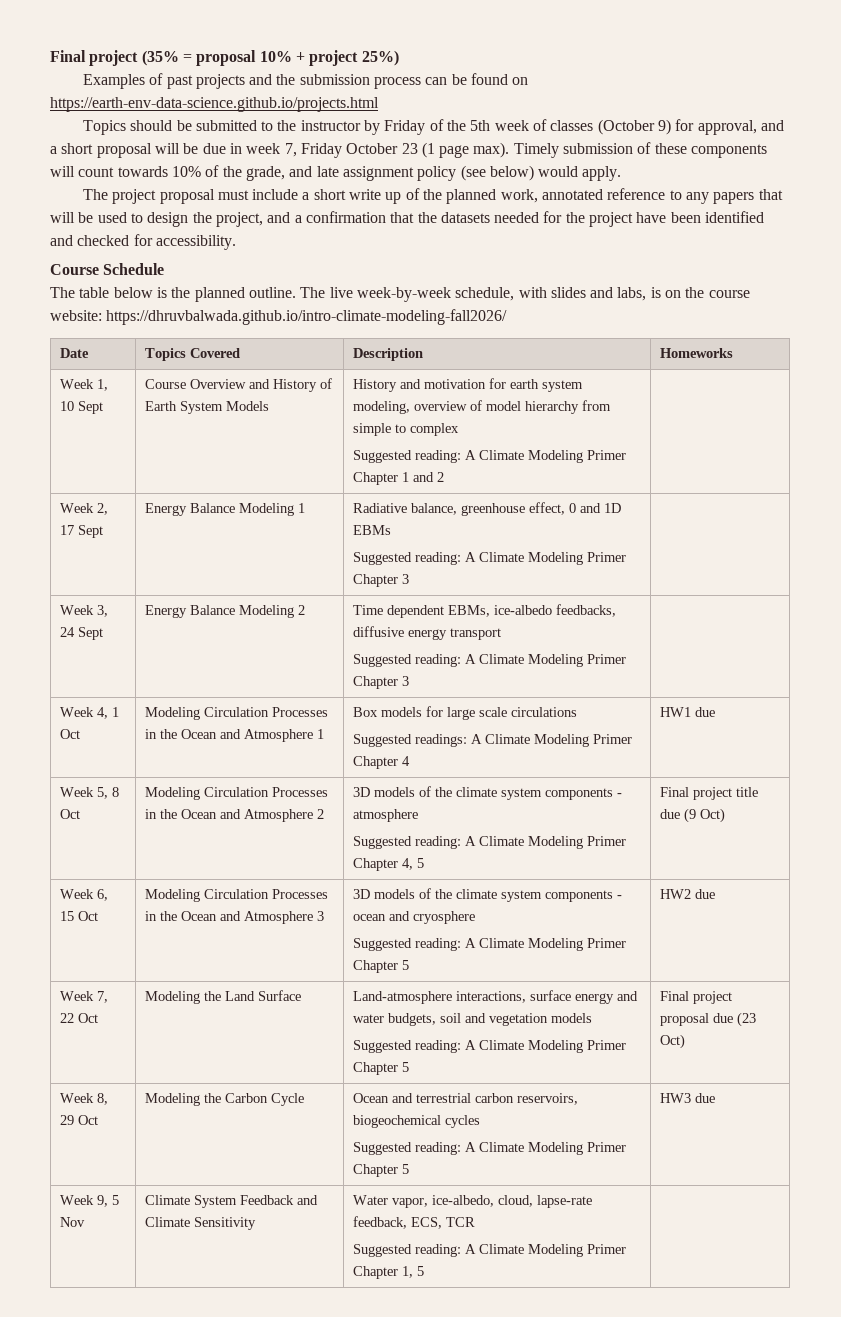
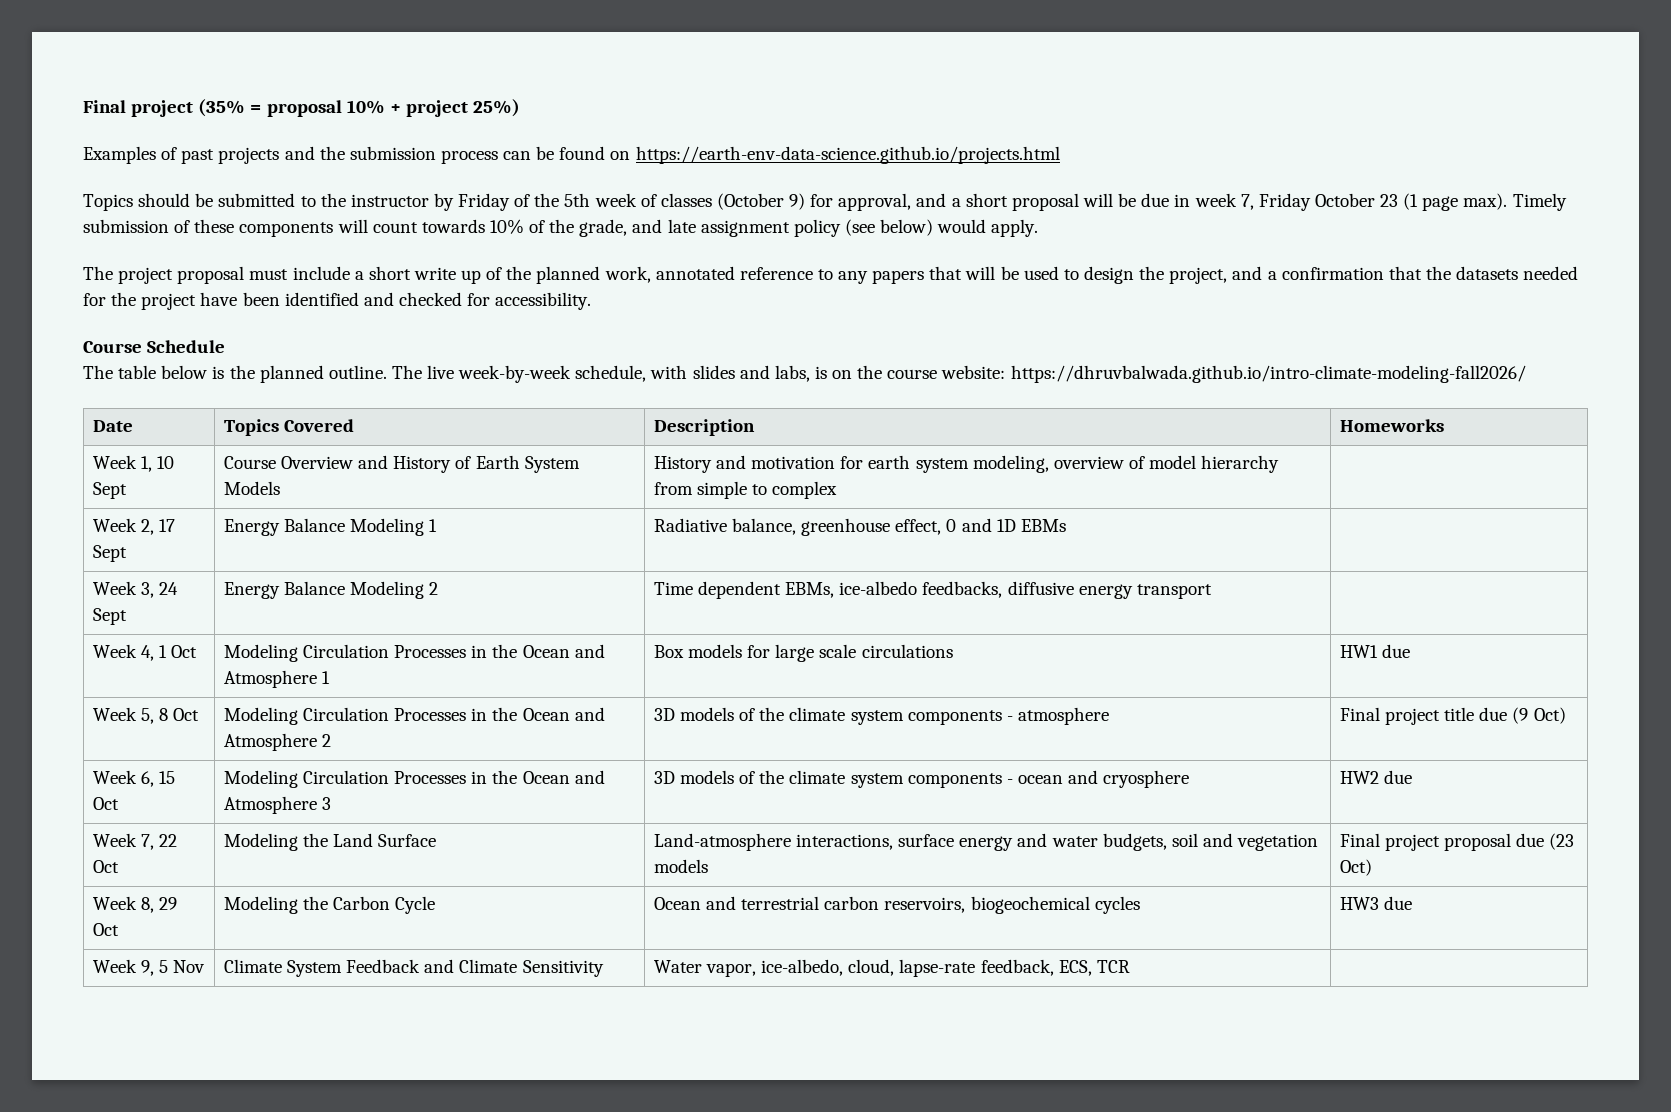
[353,450,627,463] [353,472,445,485] // Suggested reading: A Climate Modeling Primer Chapter 1 and 2 -> (838, 490) none
[353,552,627,565] [353,574,410,587] // Suggested reading: A Climate Modeling Primer Chapter 3 -> (1066, 525) none
[353,654,627,667] [353,676,410,689] // Suggested reading: A Climate Modeling Primer Chapter 3 -> (1212, 591) none
[353,734,633,747] [353,756,411,769] // Suggested readings: A Climate Modeling Primer Chapter 4 -> (953, 651) none
[353,836,627,849] [353,858,425,871] // Suggested reading: A Climate Modeling Primer Chapter 4, 5 -> (1109, 716) none
[353,938,627,951] [353,960,410,973] // Suggested reading: A Climate Modeling Primer Chapter 5 -> (1190, 779) none
[353,1040,627,1053] [353,1062,410,1075] // Suggested reading: A Climate Modeling Primer Chapter 5 -> (708, 866) none
[353,1142,627,1155] [353,1164,410,1177] // Suggested reading: A Climate Modeling Primer Chapter 5 -> (1140, 905) none
[353,1244,627,1257] [353,1266,425,1279] // Suggested reading: A Climate Modeling Primer Chapter 1, 5 -> (1130, 966) none

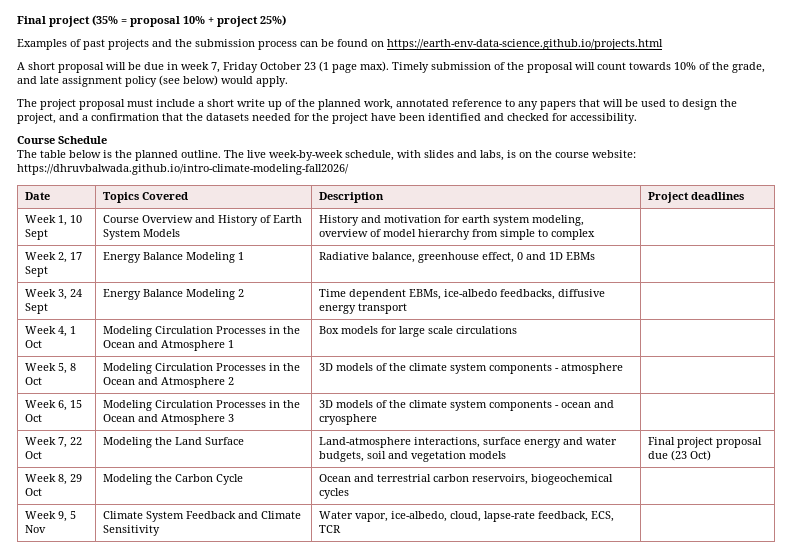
[83,193,961,211] Topics should be submitted to the instructor by Friday of the 5th week of classes (October 9) for approval, and a -> [17,62,25,70] A
[194,219,334,237] these components -> [507,62,573,73] the proposal
[1339,419,1444,432] Homeworks -> [648,192,745,203] Project deadlines
[1339,644,1411,658] HW1 due -> (518, 330) none
[1339,707,1566,725] Final project title due (9 Oct) -> (624, 368) none
[1339,770,1413,784] HW2 due -> (378, 419) none
[1339,896,1413,910] HW3 due -> (350, 493) none

